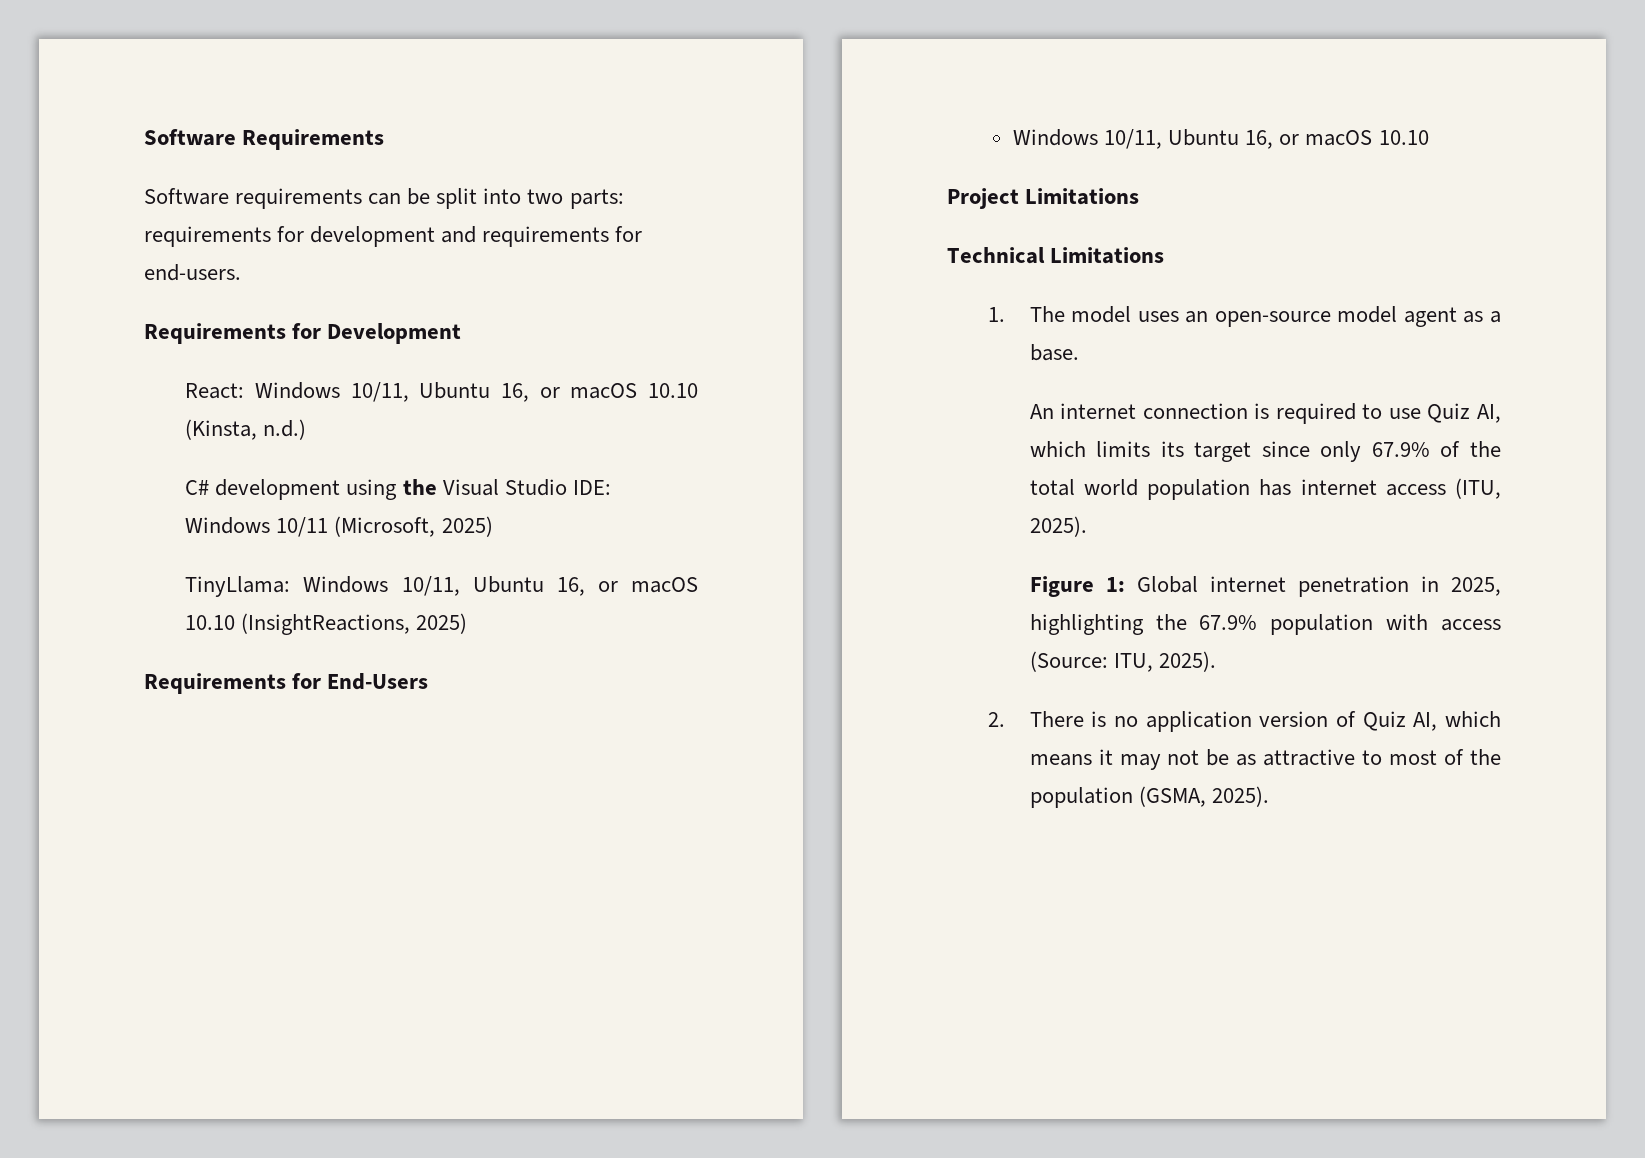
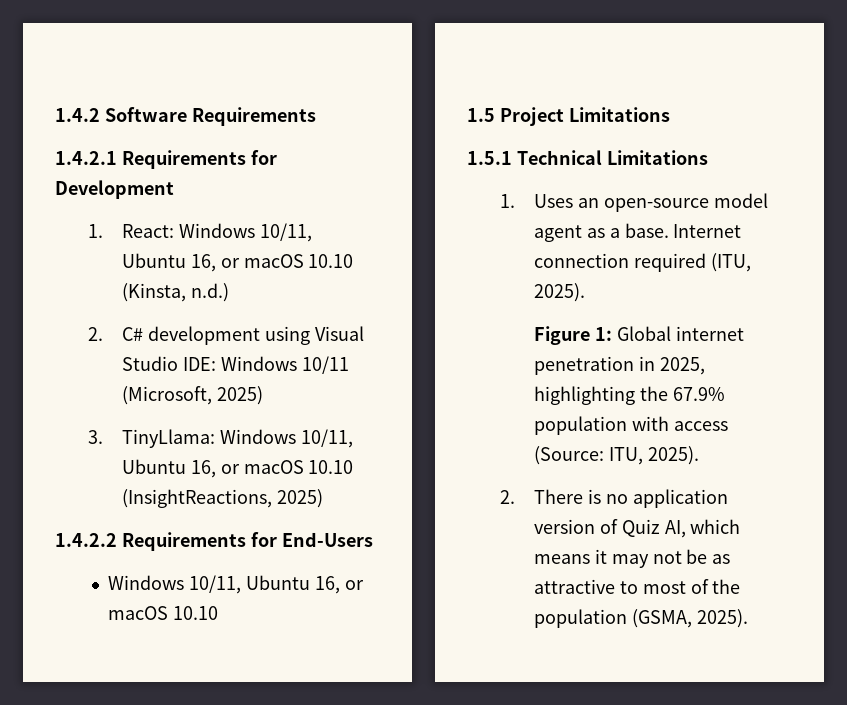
(144, 137) none -> [55,108,100,122] 1.4.2
[144,188,624,209] [144,226,643,247] [144,264,241,281] Software requirements can be split into two parts: requirements for development and requirements for end-users. // -> [55,151,117,165] 1.4.2.1
(462, 333) none -> [88,224,104,238] 1.
(307, 429) none -> [88,327,104,341] 2.
[402,479,437,495] the -> (310, 335) none
(493, 526) none -> [88,430,104,444] 3.
(468, 623) none -> [55,533,117,547] 1.4.2.2
(1429, 137) none -> [467,108,495,122] 1.5
(1140, 196) none -> [467,151,512,165] 1.5.1
[1029,306,1179,323] The model uses -> [533,194,573,208] Uses
[1029,403,1501,424] [1029,441,1501,462] [1029,479,1446,500] // An internet connection is required to use Quiz AI, which limits its target since only 67.9% of the total world population has internet access -> [673,224,742,238] [533,253,706,272] Internet connection required

